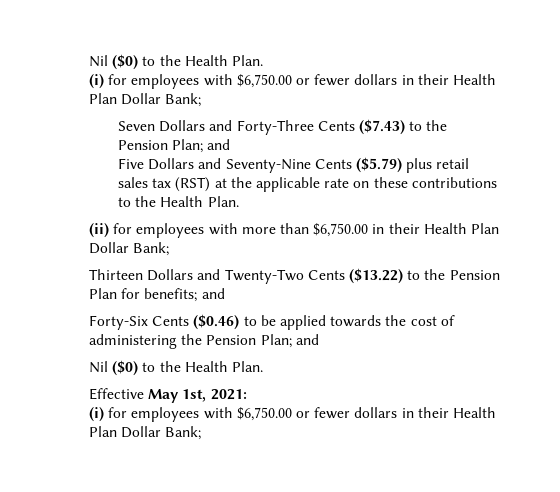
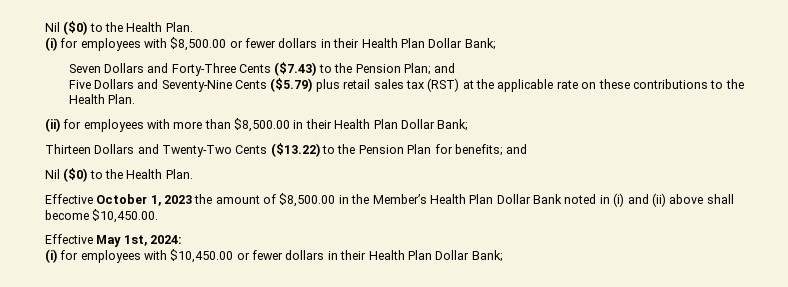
[236,74,292,88] $6,750.00 -> [170,37,227,51] $8,500.00
[313,223,369,237] $6,750.00 -> [234,118,291,132] $8,500.00
[89,314,455,330] [89,334,319,349] [89,360,263,376] // Forty-Six Cents ($0.46) to be applied towards the cost of administering the Pension Plan; and // Nil ($0) to the Health Plan. -> [44,168,193,182] [44,193,734,207] [44,209,159,223] // Nil ($0) to the Health Plan. // Effective October 1, 2023 the amount of $8,500.00 in the Member’s Health Plan Dollar Bank noted in (i) and (ii) above shall become $10,450.00.
[210,389,247,400] [89,407,292,422] 2021: // (i) for employees with $6,750.00 -> [149,235,182,244] [44,249,234,263] 2024: // (i) for employees with $10,450.00

